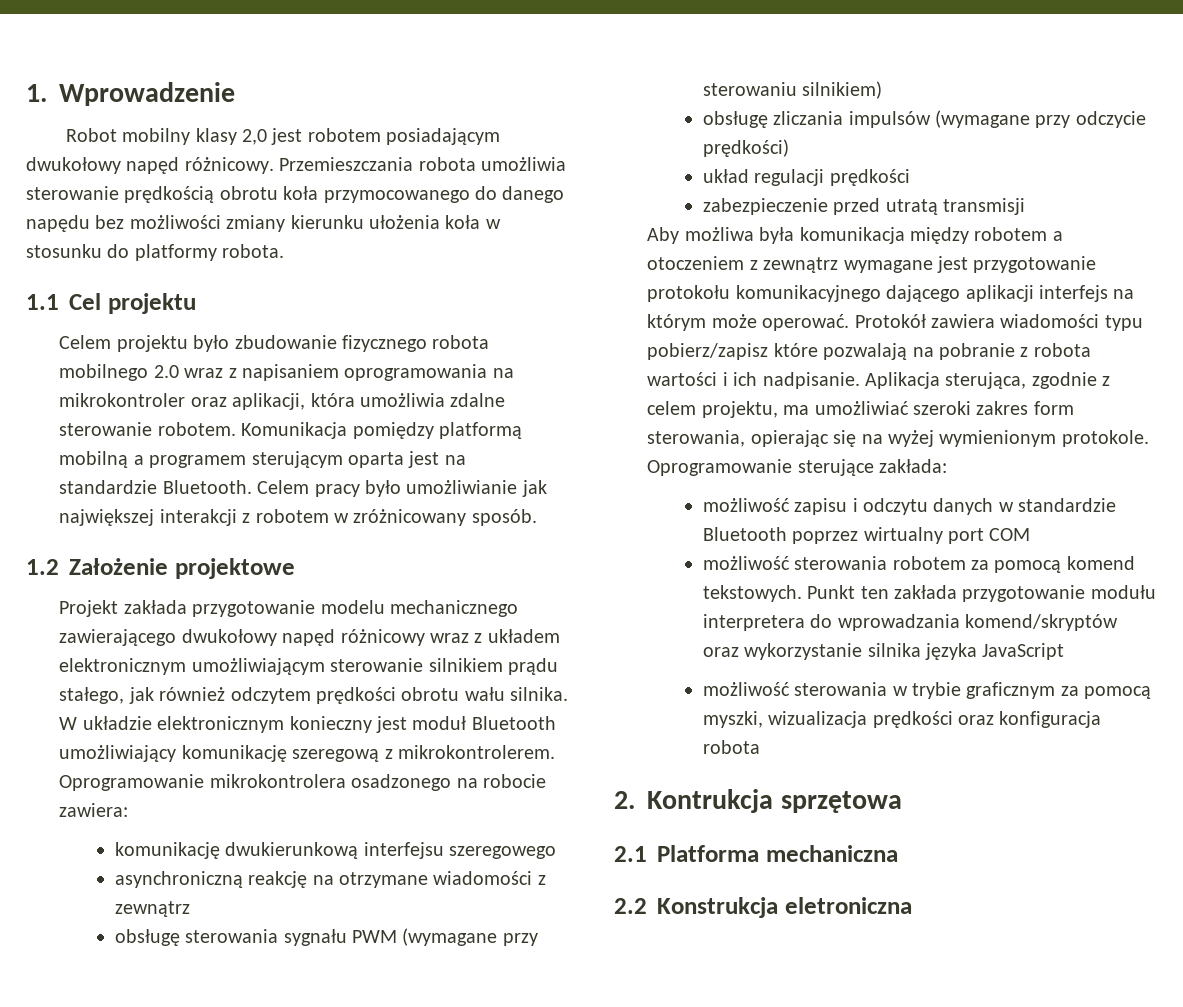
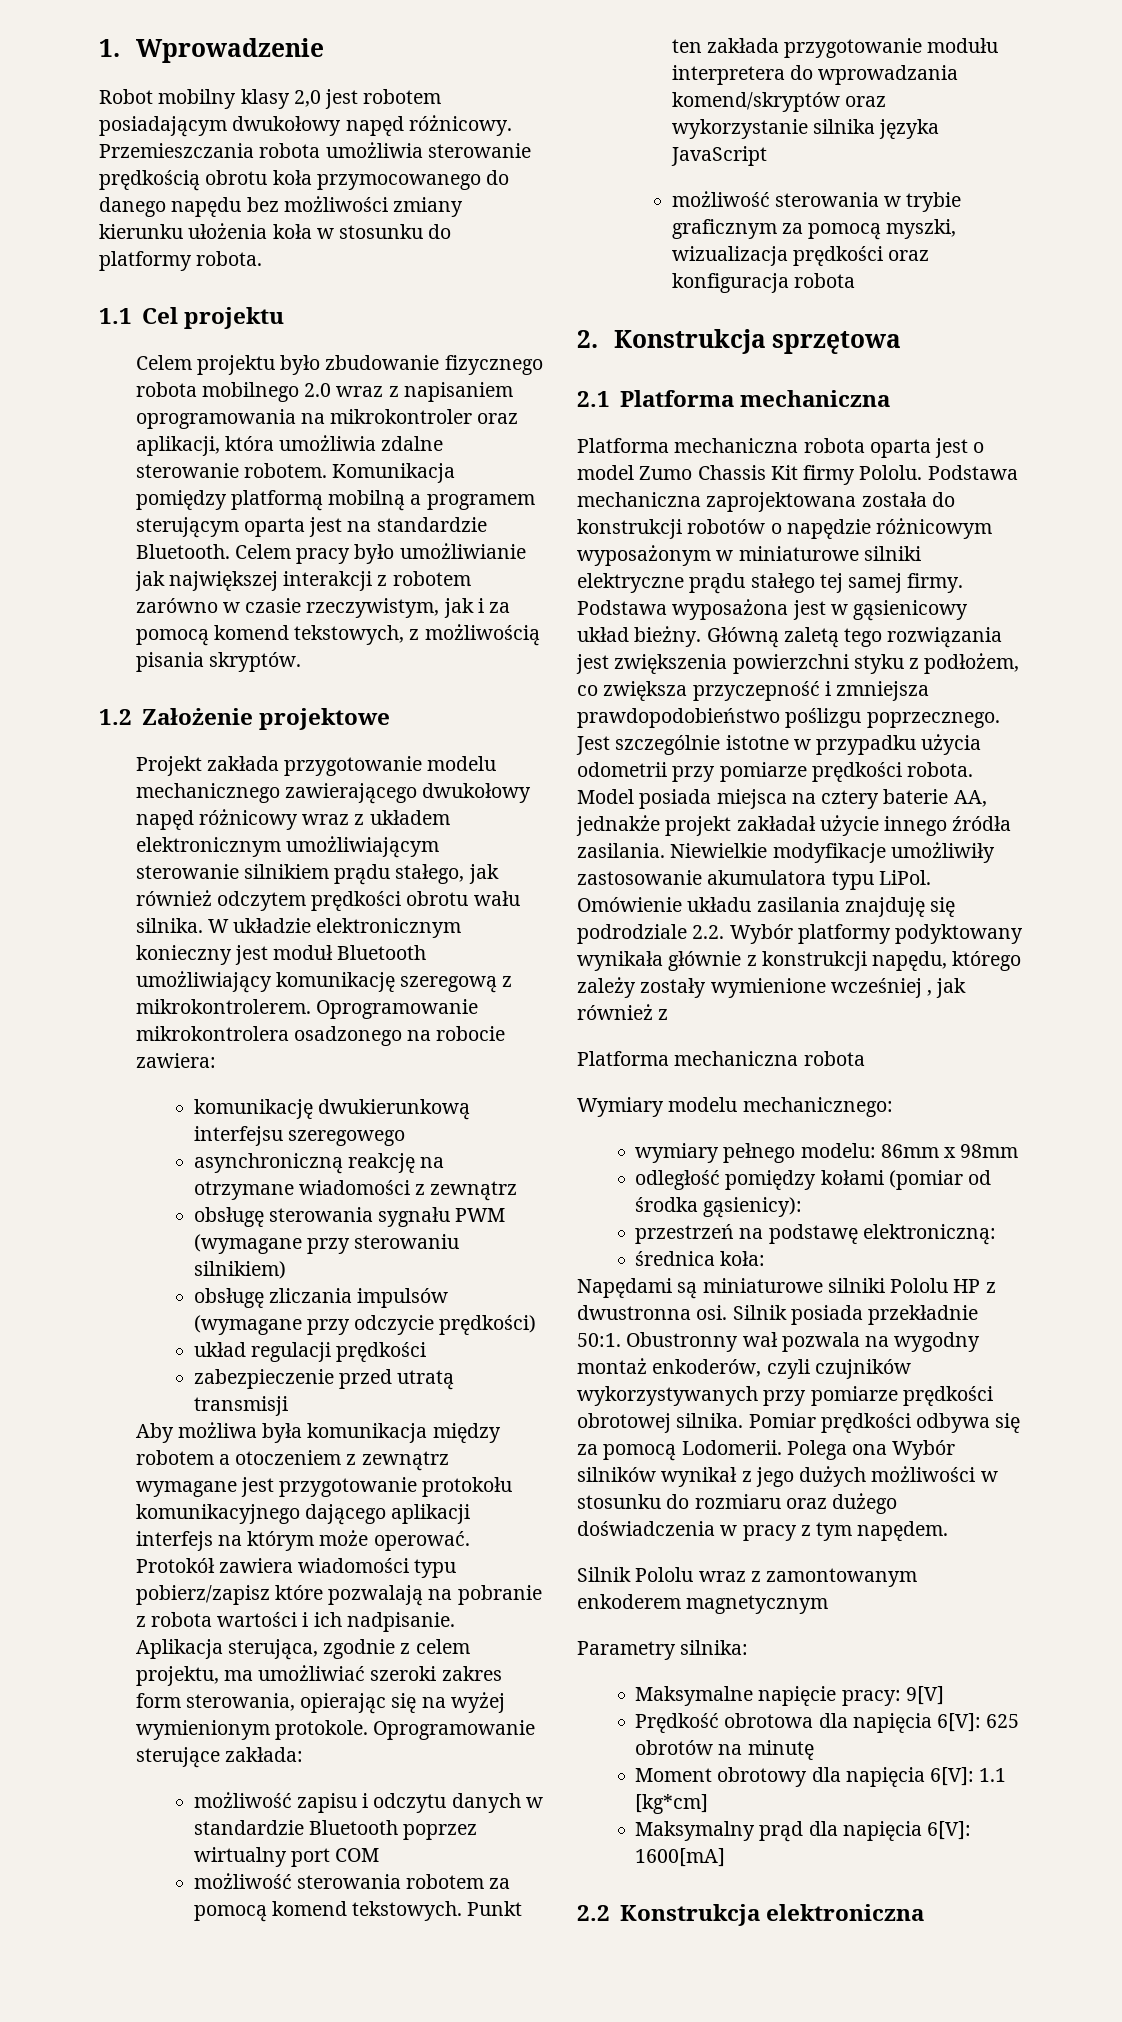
[334,509,537,526] w zróżnicowany sposób. -> [135,598,511,618] [135,624,540,646] [135,652,301,672] zarówno w czasie rzeczywistym, jak i za pomocą komend tekstowych, z możliwością pisania skryptów.
[647,789,774,813] Kontrukcja -> [613,329,766,354] Konstrukcja
(898, 853) none -> [577,438,985,458] [577,465,1018,485] [577,492,955,512] [577,518,993,539] [577,545,921,566] [577,573,964,594] [577,599,969,621] [577,626,1003,648] [576,653,1020,674] [577,681,930,701] [577,708,1000,728] [576,734,982,755] [577,762,974,782] [577,789,987,809] [576,815,1012,836] [577,842,995,863] [577,870,931,890] [577,897,956,917] [577,924,1024,944] [577,951,1022,971] [577,977,967,998] [577,1004,669,1020] [577,1051,865,1066] [577,1097,893,1117] [635,1143,1019,1163] [635,1170,992,1190] [635,1197,803,1218] [635,1224,996,1245] [635,1251,766,1266] [577,1278,996,1299] [577,1305,979,1325] [577,1332,981,1352] [577,1358,911,1379] [577,1386,993,1406] [577,1413,1021,1433] [577,1440,956,1461] [577,1466,998,1487] [577,1493,898,1514] [577,1521,949,1541] [577,1567,918,1587] [577,1594,829,1614] [577,1640,749,1660] [635,1686,944,1706] [635,1713,1020,1733] [635,1740,814,1760] [635,1767,1007,1787] [635,1794,709,1814] [635,1821,972,1842] [635,1848,726,1867] // Platforma mechaniczna robota oparta jest o model Zumo Chassis Kit firmy Pololu. Podstawa mechaniczna zaprojektowana została do konstrukcji robotów o napędzie różnicowym wyposażonym w miniaturowe silniki elektryczne prądu stałego tej samej firmy. Podstawa wyposażona jest w gąsienicowy układ bieżny. Główną zaletą tego rozwiązania jest zwiększenia powierzchni styku z podłożem, co zwiększa przyczepność i zmniejsza prawdopodobieństwo poślizgu poprzecznego. Jest szczególnie istotne w przypadku użycia odometrii przy pomiarze prędkości robota. Model posiada miejsca na cztery baterie AA, jednakże projekt zakładał użycie innego źródła zasilania. Niewielkie modyfikacje umożliwiły zastosowanie akumulatora typu LiPol. Omówienie układu zasilania znajduję się podrodziale 2.2. Wybór platformy podyktowany wynikała głównie z konstrukcji napędu, którego zależy zostały wymienione wcześniej , jak również z // Platforma mechaniczna robota // Wymiary modelu mechanicznego: // wymiary pełnego modelu: 86mm x 98mm // odległość pomiędzy kołami (pomiar od środka gąsienicy): // przestrzeń na podstawę elektroniczną: // średnica koła: // Napędami są miniaturowe silniki Pololu HP z dwustronna osi. Silnik posiada przekładnie 50:1. Obustronny wał pozwala na wygodny montaż enkoderów, czyli czujników wykorzystywanych przy pomiarze prędkości obrotowej silnika. Pomiar prędkości odbywa się za pomocą Lodomerii. Polega ona Wybór silników wynikał z jego dużych możliwości w stosunku do rozmiaru oraz dużego doświadczenia w pracy z tym napędem. // Silnik Pololu wraz z zamontowanym enkoderem magnetycznym // Parametry silnika: // Maksymalne napięcie pracy: 9[V] // Prędkość obrotowa dla napięcia 6[V]: 625 obrotów na minutę // Moment obrotowy dla napięcia 6[V]: 1.1 [kg*cm] // Maksymalny prąd dla napięcia 6[V]: 1600[mA]
[784,897,912,914] eletroniczna -> [765,1904,924,1921] elektroniczna

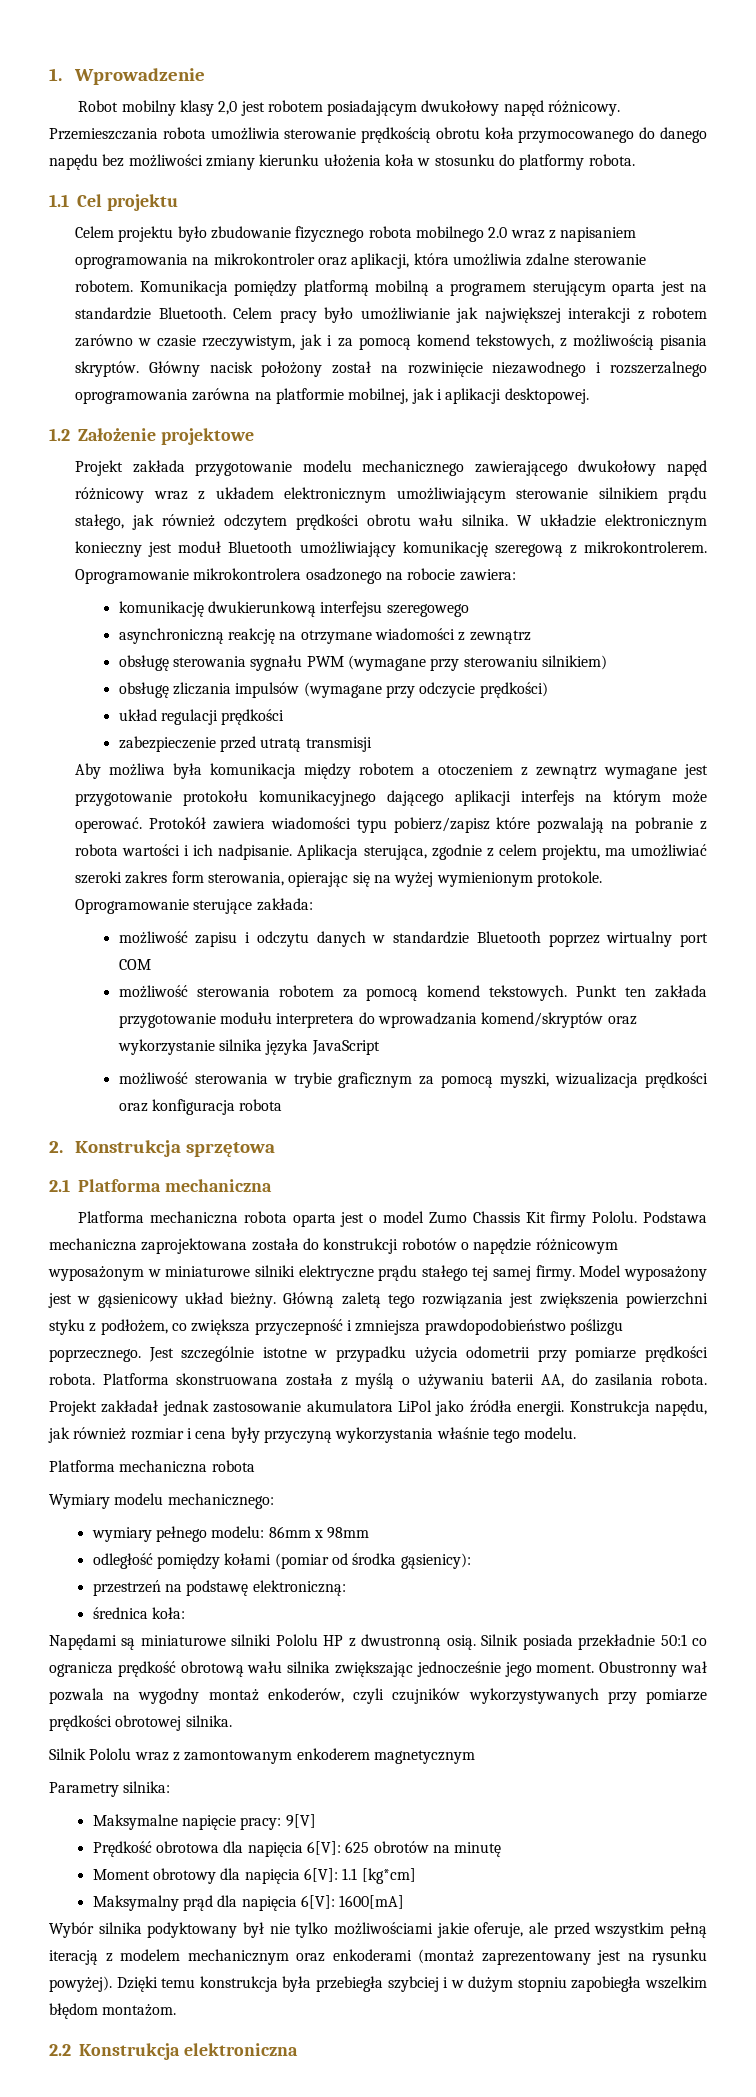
(301, 662) none -> [148,361,707,377] [75,388,589,404] Główny nacisk położony został na rozwinięcie niezawodnego i rozszerzalnego oprogramowania zarówna na platformie mobilnej, jak i aplikacji desktopowej.
[577,599,789,620] Podstawa wyposażona -> [579,1265,707,1281] Model wyposażony
[577,789,987,809] [576,815,1012,836] [577,842,995,863] [577,870,931,890] [577,897,956,917] [577,924,1024,944] [577,951,1022,971] [577,977,967,998] [577,1004,669,1020] Model posiada miejsca na cztery baterie AA, jednakże projekt zakładał użycie innego źródła zasilania. Niewielkie modyfikacje umożliwiły zastosowanie akumulatora typu LiPol. Omówienie układu zasilania znajduję się podrodziale 2.2. Wybór platformy podyktowany wynikała głównie z konstrukcji napędu, którego zależy zostały wymienione wcześniej , jak również z -> [102,1373,707,1389] [49,1400,708,1416] [48,1427,577,1443] Platforma skonstruowana została z myślą o używaniu baterii AA, do zasilania robota. Projekt zakładał jednak zastosowanie akumulatora LiPol jako źródła energii. Konstrukcja napędu, jak również rozmiar i cena były przyczyną wykorzystania właśnie tego modelu.
[577,1305,728,1320] dwustronna osi. -> [361,1634,476,1650] dwustronną osią.
[577,1333,621,1347] 50:1. -> [660,1634,707,1646] [49,1661,595,1677] 50:1 co ogranicza prędkość obrotową wału silnika zwiększając jednocześnie jego moment.
[748,1413,1021,1433] [577,1440,956,1461] [577,1466,998,1487] [577,1493,898,1514] [577,1521,949,1541] Pomiar prędkości odbywa się za pomocą Lodomerii. Polega ona Wybór silników wynikał z jego dużych możliwości w stosunku do rozmiaru oraz dużego doświadczenia w pracy z tym napędem. -> (232, 1721) none
(726, 1857) none -> [49,1922,707,1938] [49,1949,707,1965] [49,1976,707,1992] [49,2003,177,2019] // Wybór silnika podyktowany był nie tylko możliwościami jakie oferuje, ale przed wszystkim pełną iteracją z modelem mechanicznym oraz enkoderami (montaż zaprezentowany jest na rysunku powyżej). Dzięki temu konstrukcja była przebiegła szybciej i w dużym stopniu zapobiegła wszelkim błędom montażom.

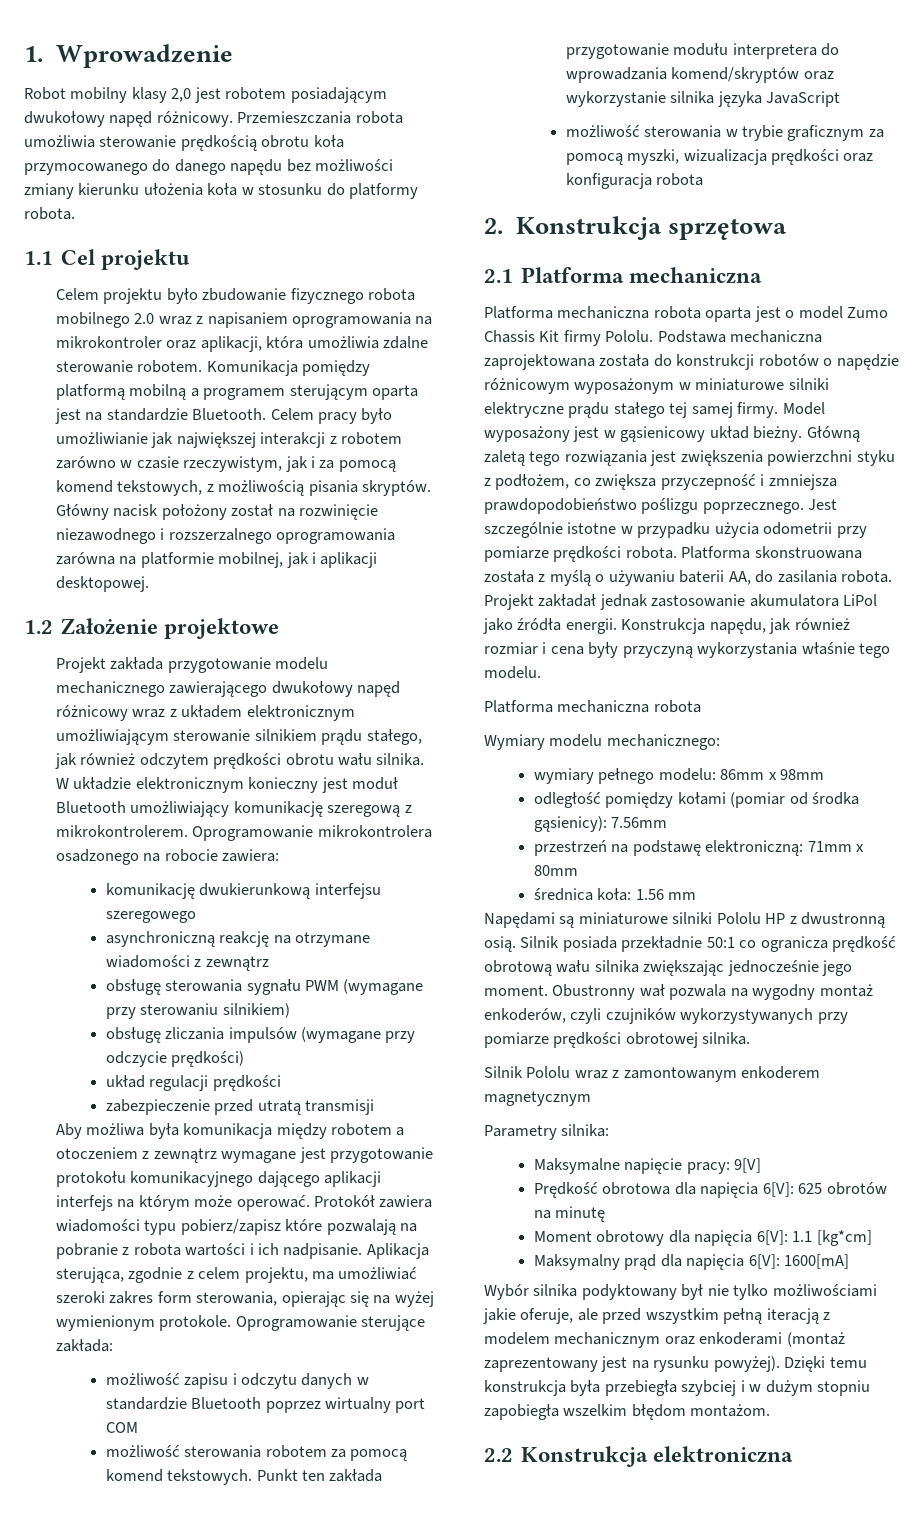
(471, 1561) none -> [611,817,668,828] 7.56mm
(346, 1588) none -> [807,841,865,852] [533,865,578,876] 71mm x 80mm
(185, 1613) none -> [635,889,697,900] 1.56 mm

